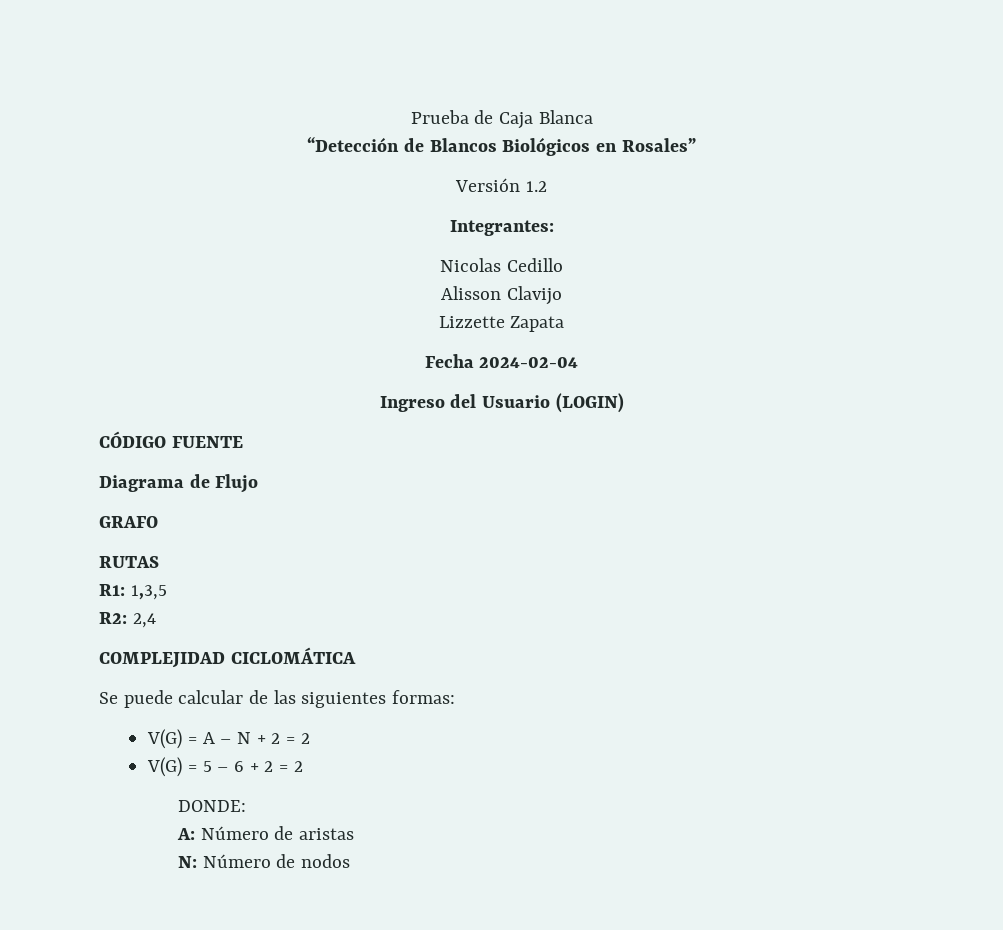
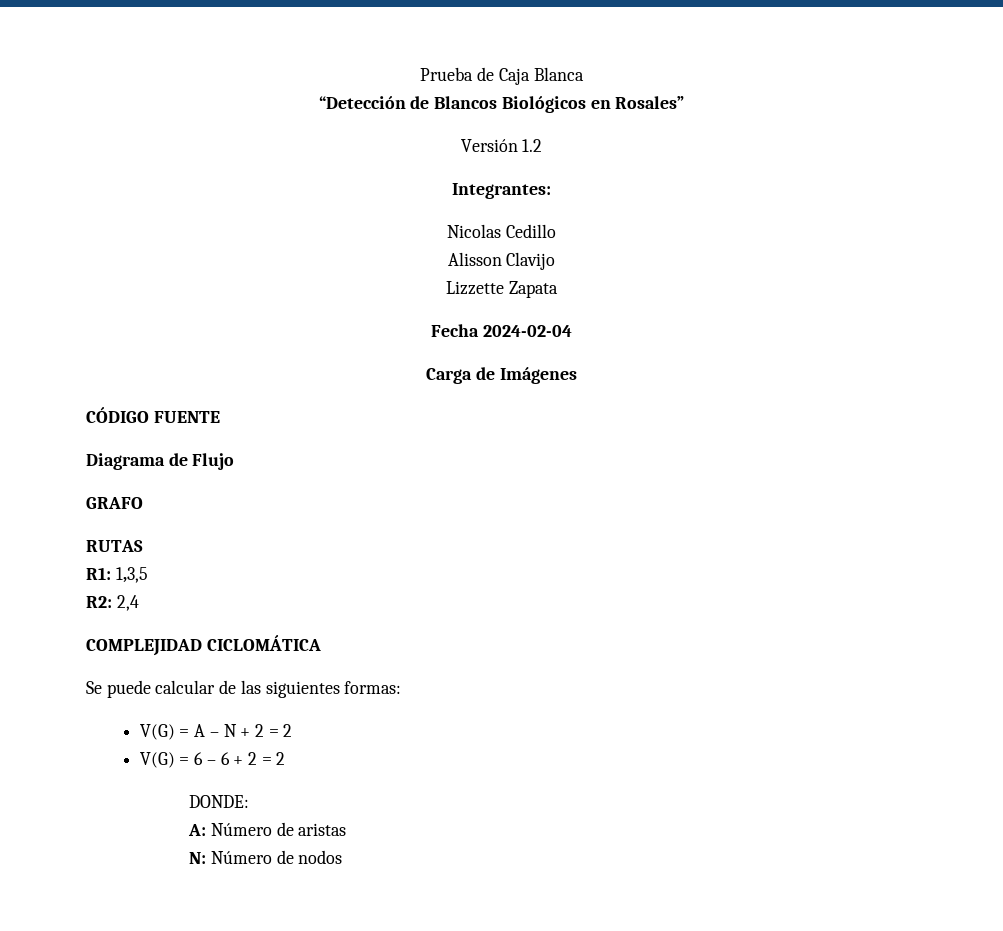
[379,393,624,413] Ingreso del Usuario (LOGIN) -> [426,367,577,384] Carga de Imágenes
[202,761,212,772] 5 -> [194,752,204,765] 6

